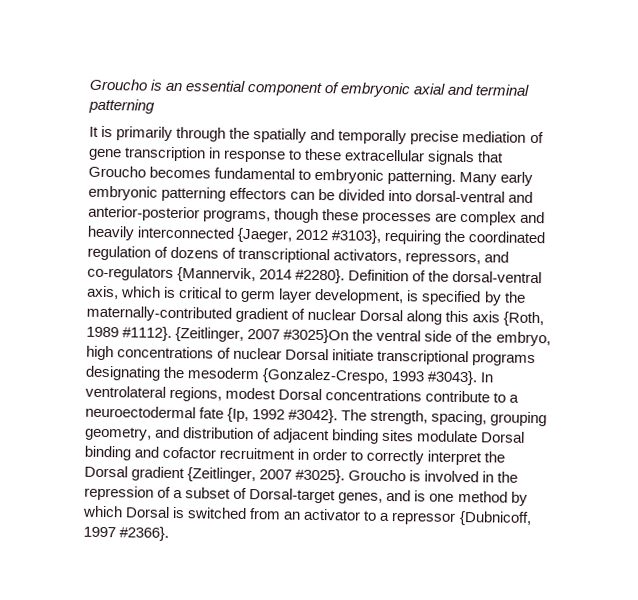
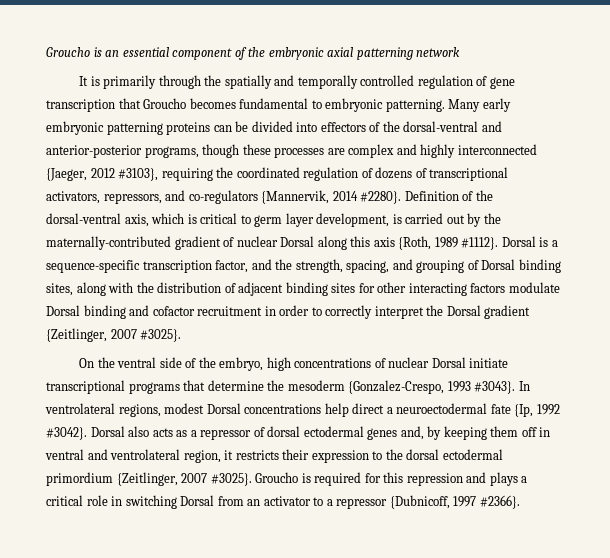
(341, 88) none -> [248,47,266,57] the
[447,83,531,96] [88,98,155,114] and terminal patterning -> [356,47,461,60] patterning network
[410,130,527,145] precise mediation -> [360,75,473,89] controlled regulation
[208,147,476,166] in response to these extracellular signals -> (115, 105) none
[229,187,288,200] effectors -> [166,122,211,135] proteins
(413, 195) none -> [320,121,400,132] effectors of the
[87,225,135,241] heavily -> [420,144,456,158] highly
[421,290,482,306] specified -> [405,213,465,224] carried out
[175,327,551,347] [86,345,537,367] [85,365,495,386] [85,385,520,403] [85,405,548,427] [85,426,181,441] {Zeitlinger, 2007 #3025}On the ventral side of the embryo, high concentrations of nuclear Dorsal initiate transcriptional programs designating the mesoderm {Gonzalez-Crespo, 1993 #3043}. In ventrolateral regions, modest Dorsal concentrations contribute to a neuroectodermal fate {Ip, 1992 #3042}. The strength, spacing, grouping geometry, and -> [501,236,558,247] [46,259,561,273] [46,282,154,296] Dorsal is a sequence-specific transcription factor, and the strength, spacing, and grouping of Dorsal binding sites, along with the
(415, 435) none -> [358,282,506,296] for other interacting factors
[348,469,519,483] [84,485,528,506] [82,505,248,520] Groucho is involved in the repression of a subset of Dorsal-target genes, and is one method by which Dorsal is switched -> [79,357,509,371] [46,380,530,394] [45,403,560,417] [46,426,551,440] [45,449,503,463] [46,472,528,486] [46,495,215,509] // On the ventral side of the embryo, high concentrations of nuclear Dorsal initiate transcriptional programs that determine the mesoderm {Gonzalez-Crespo, 1993 #3043}. In ventrolateral regions, modest Dorsal concentrations help direct a neuroectodermal fate {Ip, 1992 #3042}. Dorsal also acts as a repressor of dorsal ectodermal genes and, by keeping them off in ventral and ventrolateral region, it restricts their expression to the dorsal ectodermal primordium {Zeitlinger, 2007 #3025}. Groucho is required for this repression and plays a critical role in switching Dorsal

